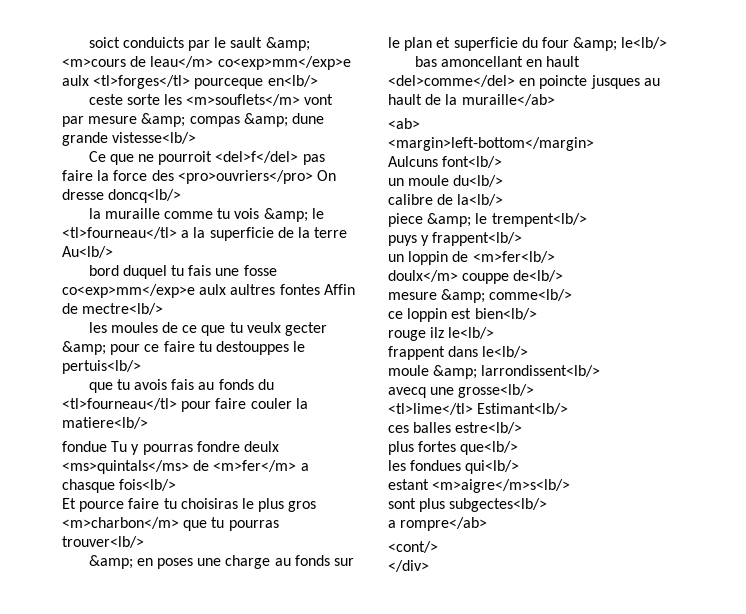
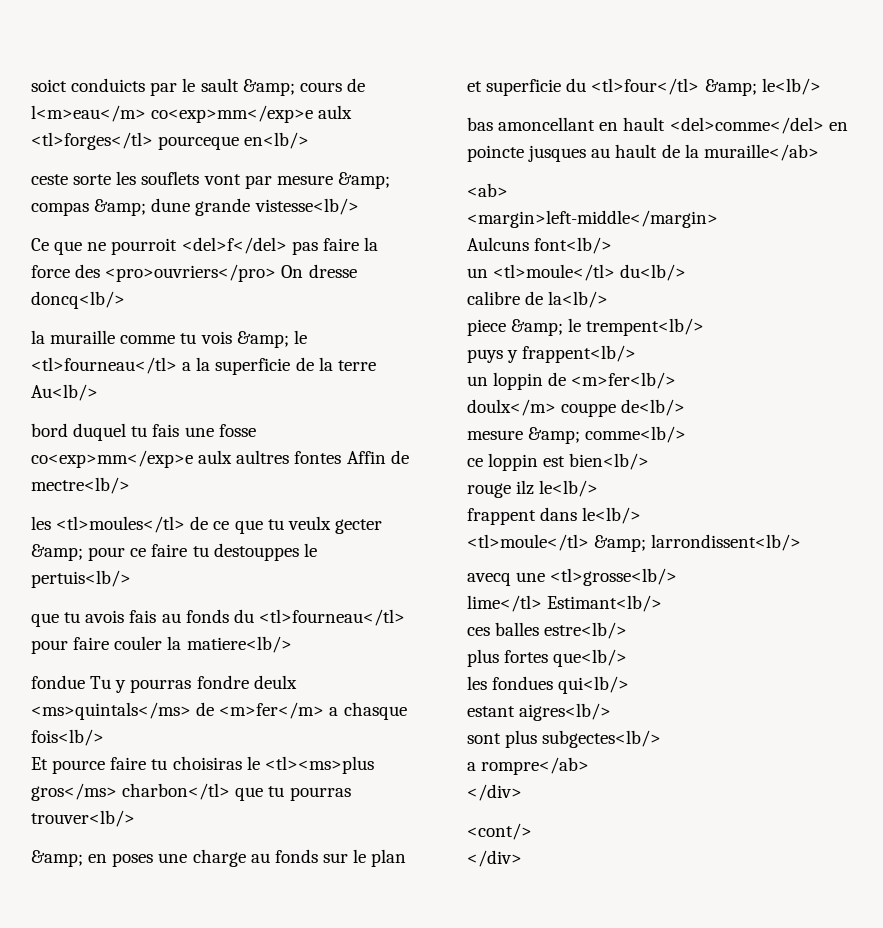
[62,56,214,68] <m>cours de leau</m> -> [299,78,365,92] [31,105,146,122] cours de l<m>eau</m>
[186,94,301,106] <m>souflets</m> -> [141,171,200,185] souflets
[110,322,158,333] moules -> [56,516,186,533] <tl>moules</tl>
[258,498,317,512] [62,517,179,529] plus gros <m>charbon</m> -> [264,756,374,774] [31,783,231,801] <tl><ms>plus gros</ms> charbon</tl>
[541,37,569,48] four -> [591,78,700,95] <tl>four</tl>
[388,137,594,151] <margin>left-bottom</margin> -> [467,210,718,228] <margin>left-middle</margin>
[408,175,450,186] moule -> [493,264,616,281] <tl>moule</tl>
[388,365,429,376] moule -> [467,534,589,551] <tl>moule</tl>
[458,384,535,398] [388,403,473,415] grosse<lb/> // <tl>lime</tl> -> [550,568,678,586] [467,595,542,612] <tl>grosse<lb/> // lime</tl>
[432,479,571,493] <m>aigre</m>s<lb/> -> [519,703,612,721] aigres<lb/>
(488, 524) none -> [467,784,522,801] // </div>

